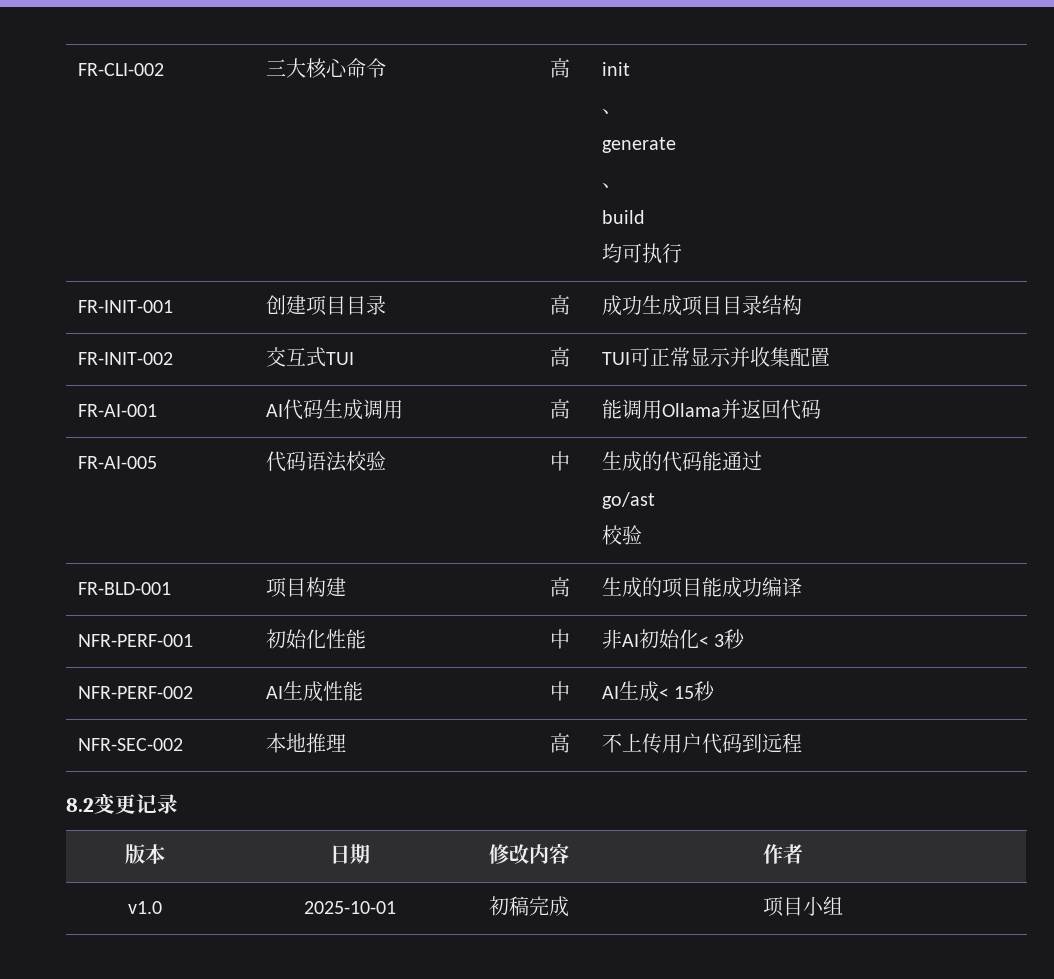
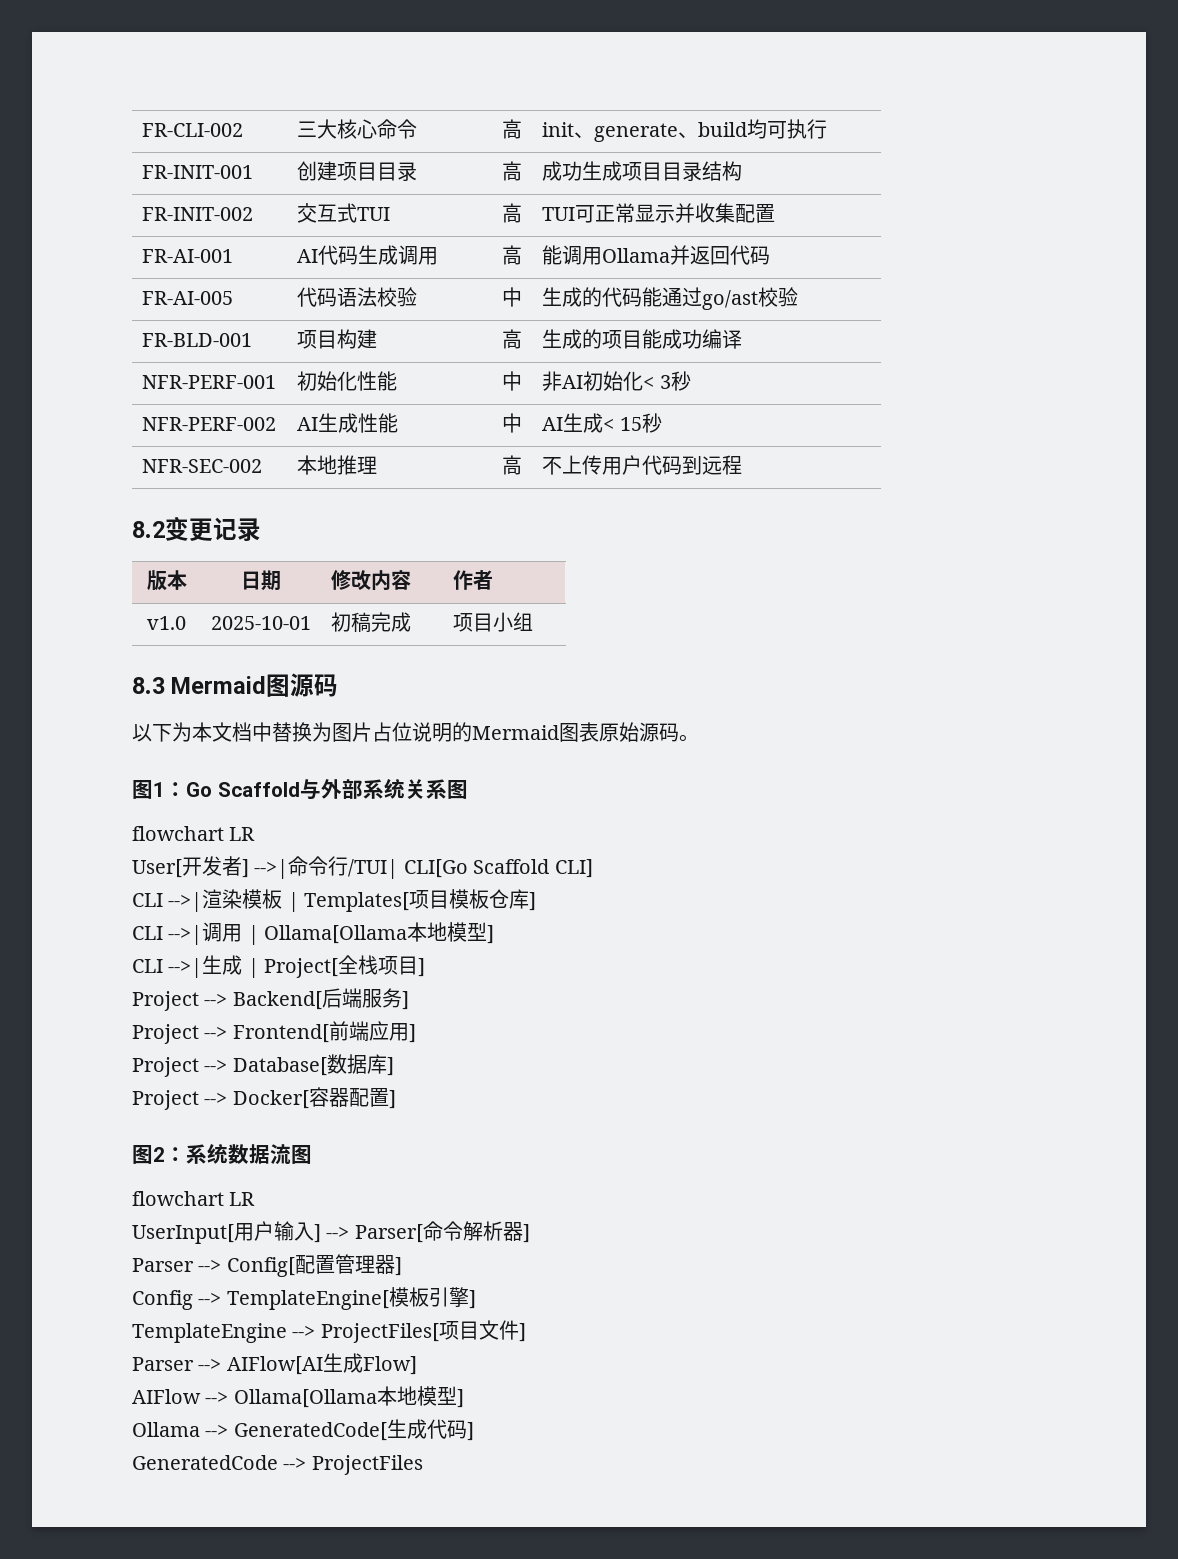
[602,109,623,114] // 、 // -> [574,132,595,138] 、
[602,183,623,188] // 、 // -> [678,132,699,138] 、
(646, 217) // -> (748, 129) none
(763, 461) // -> (703, 297) none
(656, 500) // -> (759, 300) none
(844, 905) none -> [132,673,339,697] [132,722,699,742] [132,778,468,800] [132,826,256,841] [132,856,593,879] [132,889,537,912] [132,922,495,945] [132,955,426,978] [132,988,409,1011] [132,1021,416,1044] [132,1054,394,1077] [132,1087,396,1110] [132,1143,312,1165] [132,1191,256,1206] [132,1221,530,1244] [132,1254,402,1277] [132,1287,476,1310] [132,1320,526,1343] [132,1353,417,1375] [132,1386,464,1408] [132,1419,474,1441] [132,1455,423,1475] // 8.3 Mermaid图源码 // 以下为本文档中替换为图片占位说明的Mermaid图表原始源码。 // 图1：Go Scaffold与外部系统关系图 // flowchart LR // User[开发者] -->|命令行/TUI| CLI[Go Scaffold CLI] // CLI -->|渲染模板 | Templates[项目模板仓库] // CLI -->|调用 | Ollama[Ollama本地模型] // CLI -->|生成 | Project[全栈项目] // Project --> Backend[后端服务] // Project --> Frontend[前端应用] // Project --> Database[数据库] // Project --> Docker[容器配置] // 图2：系统数据流图 // flowchart LR // UserInput[用户输入] --> Parser[命令解析器] // Parser --> Config[配置管理器] // Config --> TemplateEngine[模板引擎] // TemplateEngine --> ProjectFiles[项目文件] // Parser --> AIFlow[AI生成Flow] // AIFlow --> Ollama[Ollama本地模型] // Ollama --> GeneratedCode[生成代码] // GeneratedCode --> ProjectFiles

